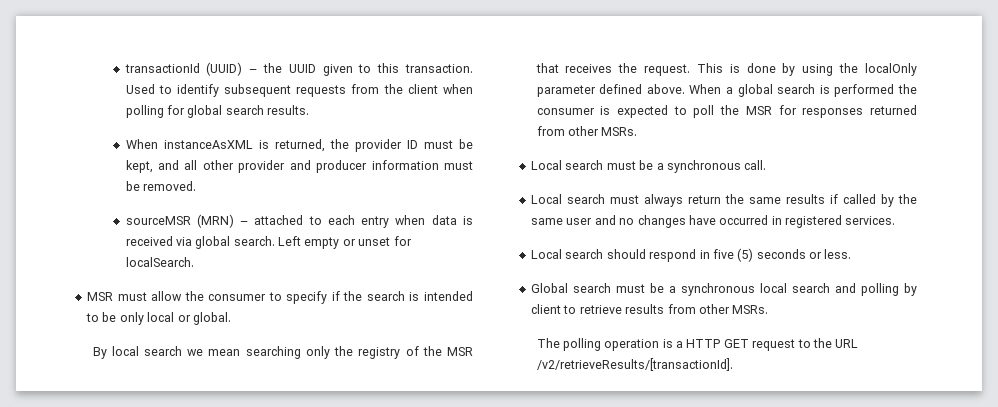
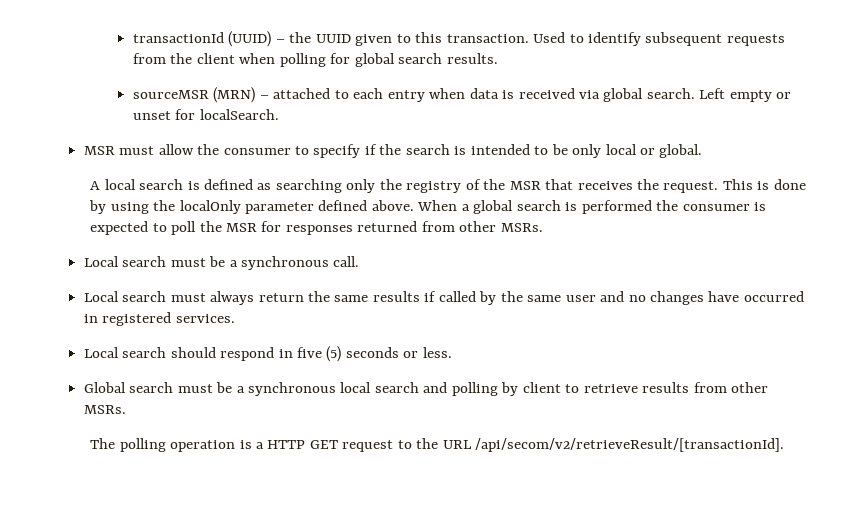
[125,139,473,152] [125,160,473,173] [125,181,196,191] // When instanceAsXML is returned, the provider ID must be kept, and all other provider and producer information must be removed. -> (498, 58) none
[92,346,241,359] By local search we mean -> [90,179,272,190] A local search is defined as
[536,358,733,371] /v2/retrieveResults/[transactionId]. -> [475,438,785,452] /api/secom/v2/retrieveResult/[transactionId].

